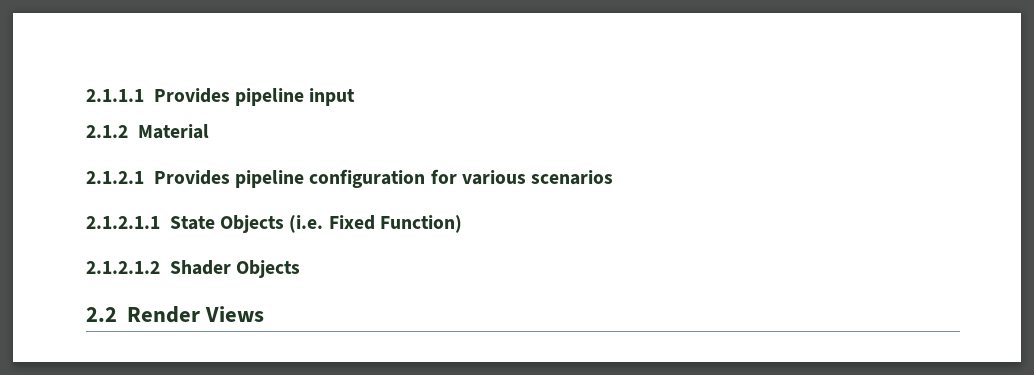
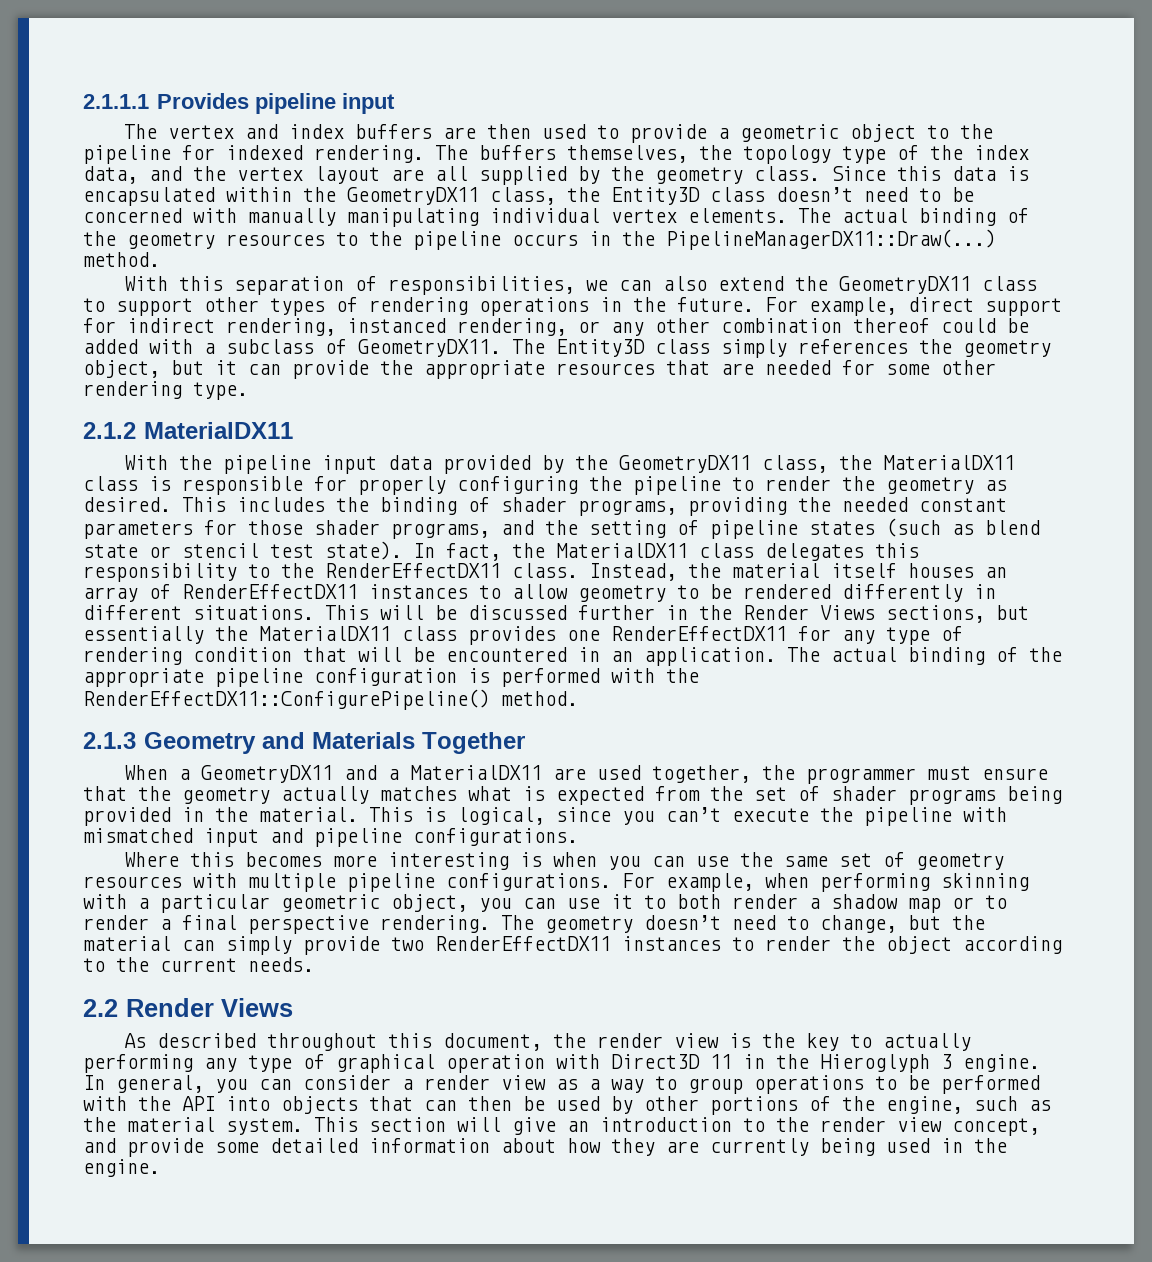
[86,124,209,139] [86,169,614,188] [86,215,462,233] [86,260,301,278] [86,306,264,323] 2.1.2 Material // 2.1.2.1 Provides pipeline configuration for various scenarios // 2.1.2.1.1 State Objects (i.e. Fixed Function) // 2.1.2.1.2 Shader Objects // 2.2 Render Views -> [124,124,994,143] [83,145,1029,164] [83,166,1029,185] [83,187,974,206] [83,208,1029,227] [83,229,996,250] [83,252,160,267] [124,276,1038,295] [83,297,1062,316] [83,318,1029,336] [83,339,1051,358] [83,360,996,379] [83,381,248,400] [83,422,294,439] [124,455,1016,474] [83,476,1007,495] [83,497,1007,516] [83,518,1040,539] [83,541,919,561] [83,563,1007,582] [83,584,996,602] [83,605,1029,623] [83,626,963,645] [83,647,1062,666] [83,668,699,687] [83,689,578,710] [83,732,526,754] [124,765,1049,784] [83,786,1062,805] [83,807,1007,826] [83,828,578,847] [124,852,1005,870] [83,873,1029,892] [83,894,1007,913] [83,915,985,934] [83,936,1062,955] [83,957,314,972] [83,998,294,1017] [124,1033,972,1051] [83,1054,1040,1073] [83,1075,1040,1094] [83,1096,1051,1115] [83,1117,1040,1136] [83,1138,1007,1157] [83,1159,160,1177] The vertex and index buffers are then used to provide a geometric object to the pipeline for indexed rendering. The buffers themselves, the topology type of the index data, and the vertex layout are all supplied by the geometry class. Since this data is encapsulated within the GeometryDX11 class, the Entity3D class doesn’t need to be concerned with manually manipulating individual vertex elements. The actual binding of the geometry resources to the pipeline occurs in the PipelineManagerDX11::Draw(...) method. // With this separation of responsibilities, we can also extend the GeometryDX11 class to support other types of rendering operations in the future. For example, direct support for indirect rendering, instanced rendering, or any other combination thereof could be added with a subclass of GeometryDX11. The Entity3D class simply references the geometry object, but it can provide the appropriate resources that are needed for some other rendering type. // 2.1.2 MaterialDX11 // With the pipeline input data provided by the GeometryDX11 class, the MaterialDX11 class is responsible for properly configuring the pipeline to render the geometry as desired. This includes the binding of shader programs, providing the needed constant parameters for those shader programs, and the setting of pipeline states (such as blend state or stencil test state). In fact, the MaterialDX11 class delegates this responsibility to the RenderEffectDX11 class. Instead, the material itself houses an array of RenderEffectDX11 instances to allow geometry to be rendered differently in different situations. This will be discussed further in the Render Views sections, but essentially the MaterialDX11 class provides one RenderEffectDX11 for any type of rendering condition that will be encountered in an application. The actual binding of the appropriate pipeline configuration is performed with the RenderEffectDX11::ConfigurePipeline() method. // 2.1.3 Geometry and Materials Together // When a GeometryDX11 and a MaterialDX11 are used together, the programmer must ensure that the geometry actually matches what is expected from the set of shader programs being provided in the material. This is logical, since you can’t execute the pipeline with mismatched input and pipeline configurations. // Where this becomes more interesting is when you can use the same set of geometry resources with multiple pipeline configurations. For example, when performing skinning with a particular geometric object, you can use it to both render a shadow map or to render a final perspective rendering. The geometry doesn’t need to change, but the material can simply provide two RenderEffectDX11 instances to render the object according to the current needs. // 2.2 Render Views // As described throughout this document, the render view is the key to actually performing any type of graphical operation with Direct3D 11 in the Hieroglyph 3 engine. In general, you can consider a render view as a way to group operations to be performed with the API into objects that can then be used by other portions of the engine, such as the material system. This section will give an introduction to the render view concept, and provide some detailed information about how they are currently being used in the engine.

